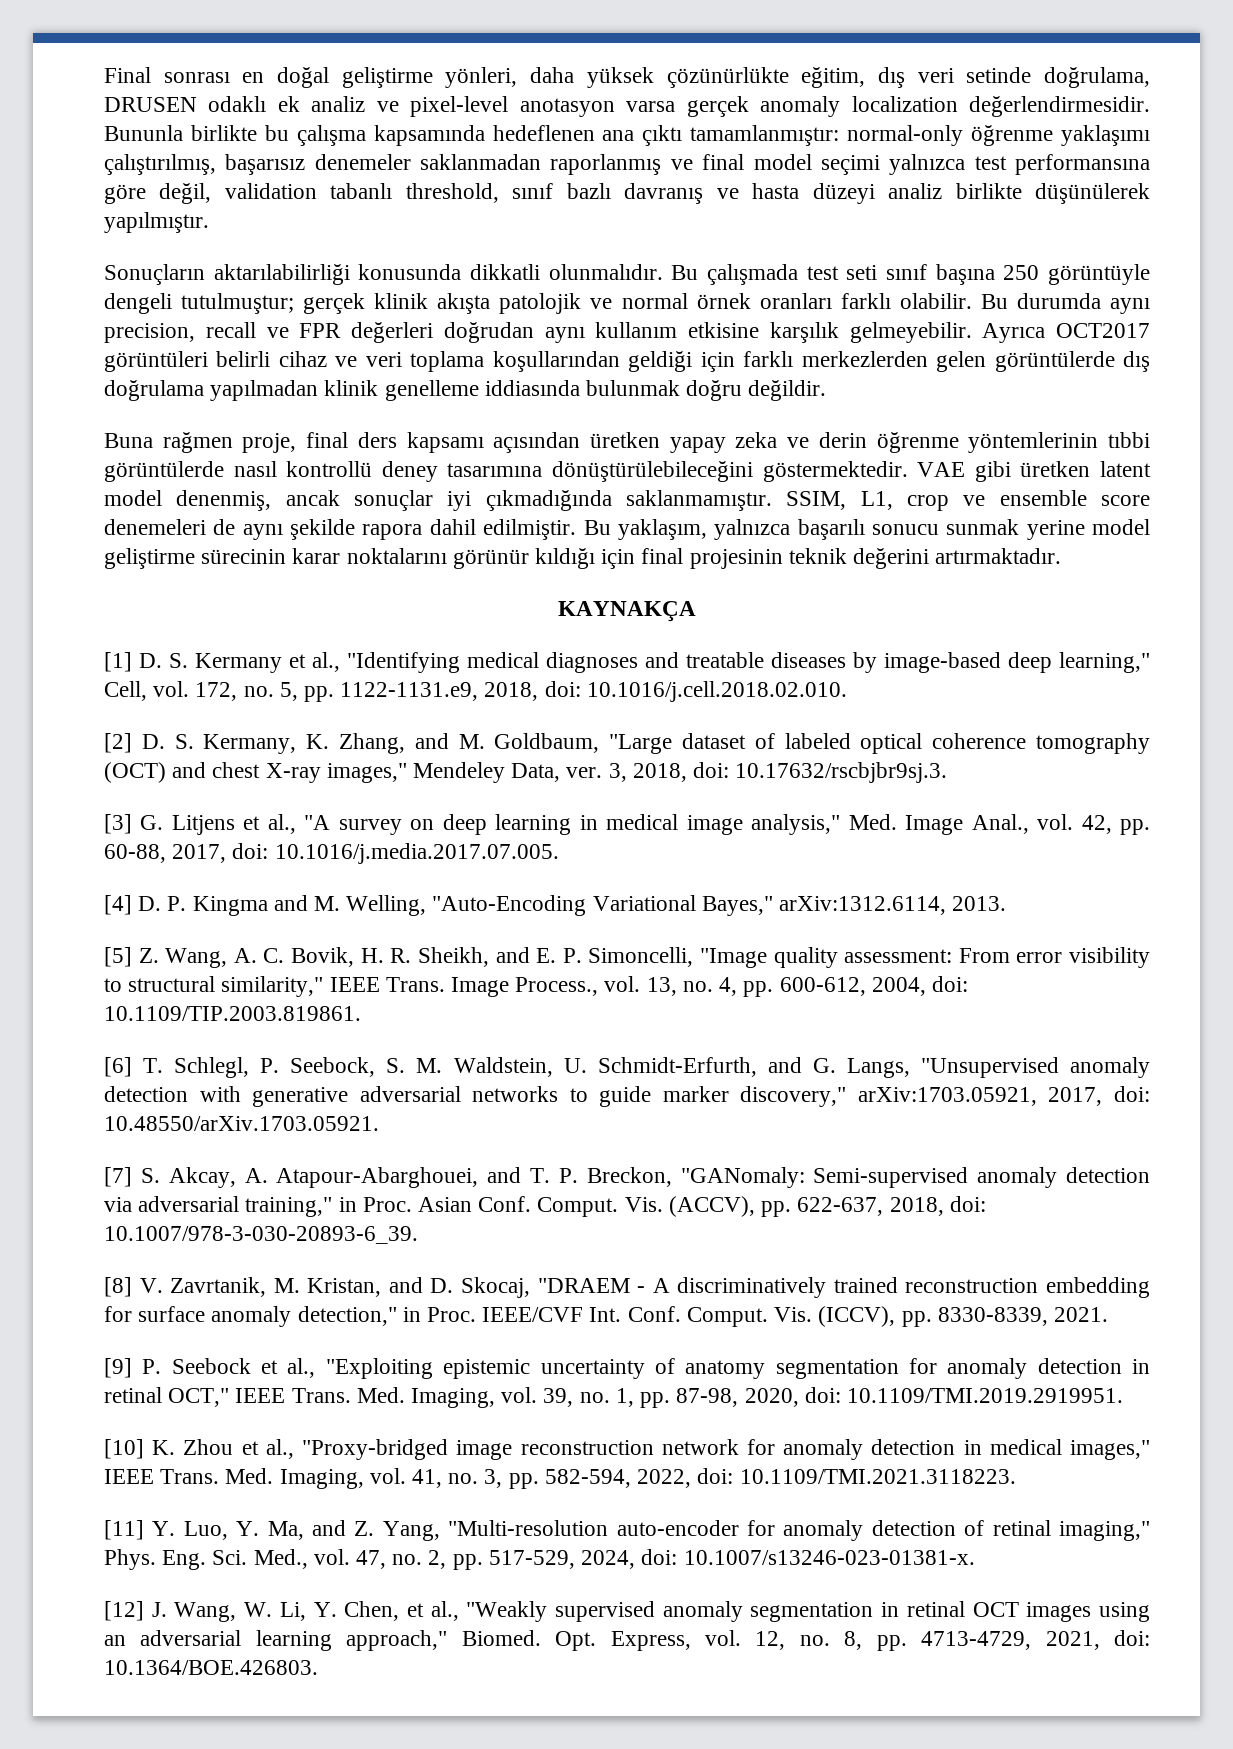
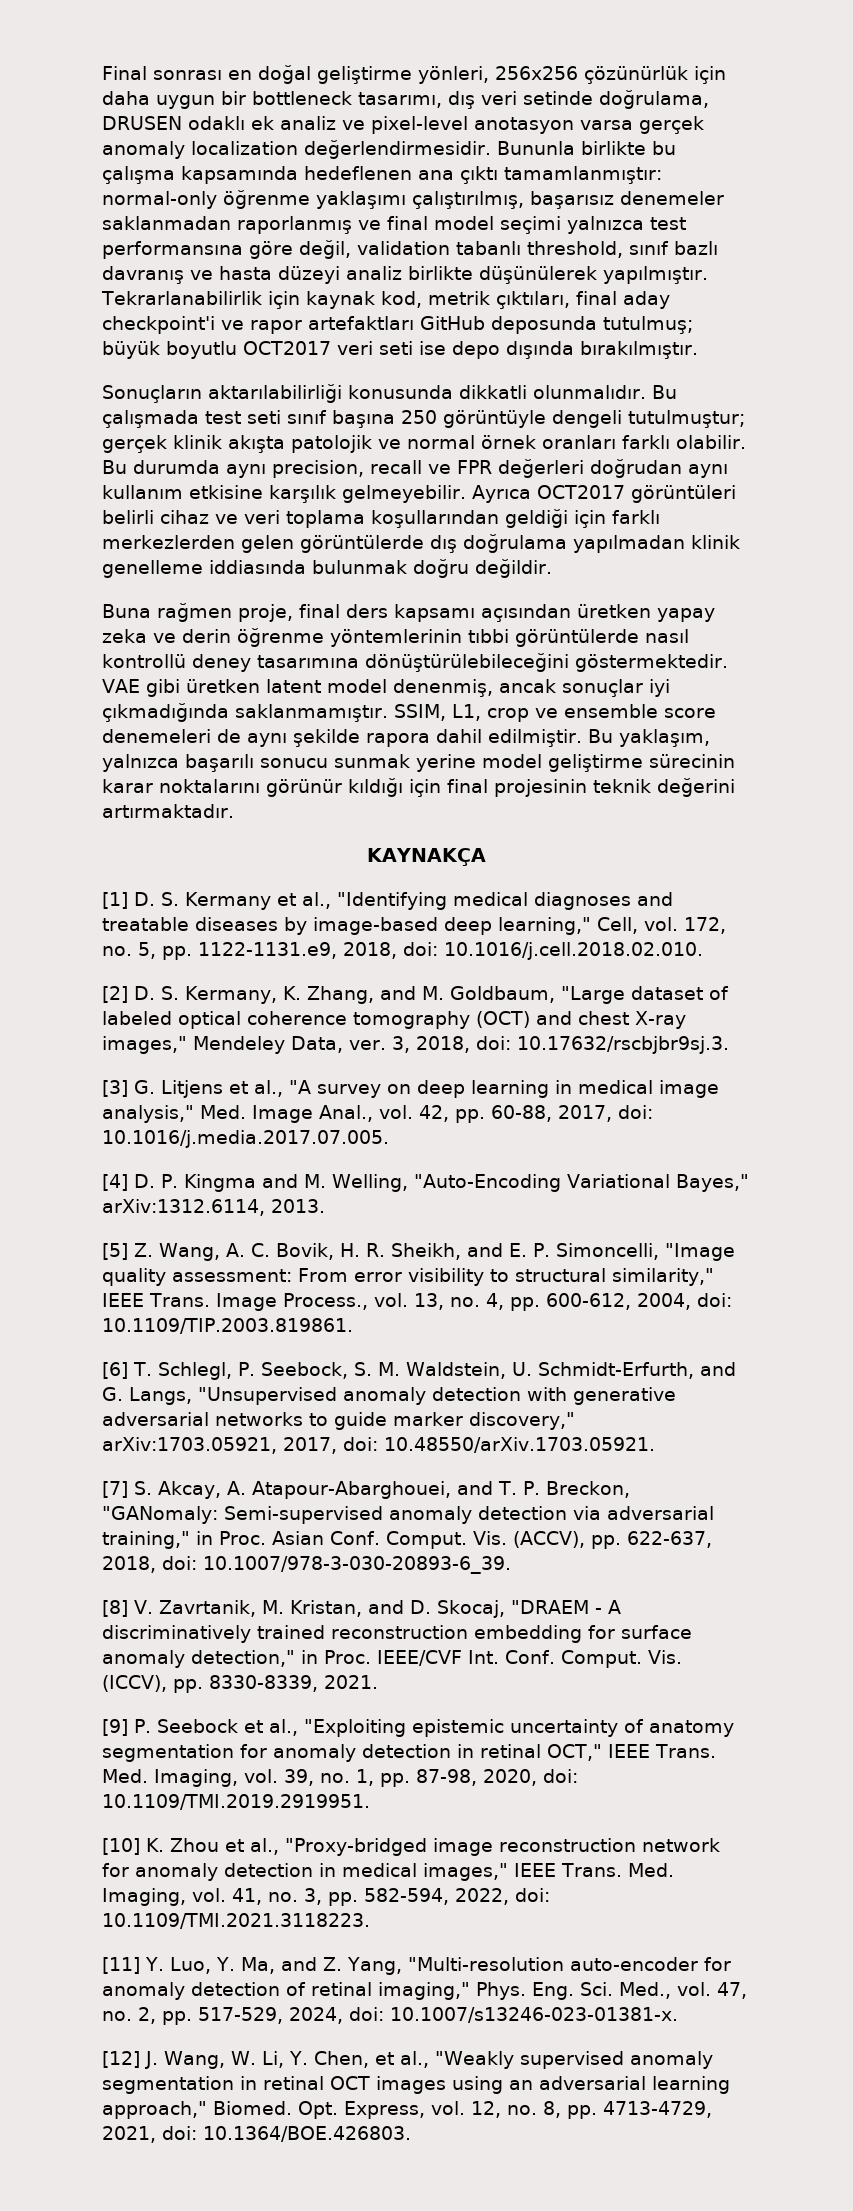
[530,67,866,88] daha yüksek çözünürlükte eğitim, -> [494,66,726,84] [102,91,442,109] 256x256 çözünürlük için daha uygun bir bottleneck tasarımı,
(209, 222) none -> [101,291,670,309] [102,316,693,334] [102,341,698,359] Tekrarlanabilirlik için kaynak kod, metrik çıktıları, final aday checkpoint'i ve rapor artefaktları GitHub deposunda tutulmuş; büyük boyutlu OCT2017 veri seti ise depo dışında bırakılmıştır.

